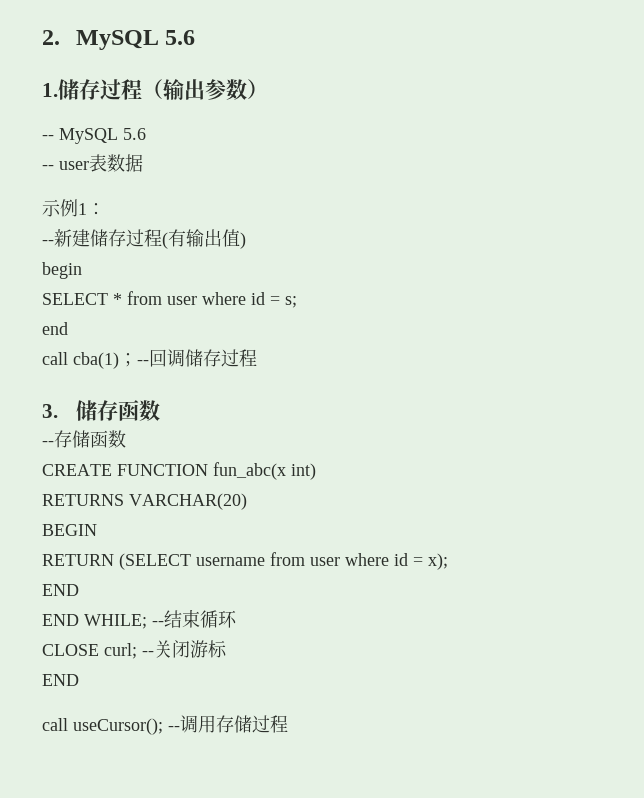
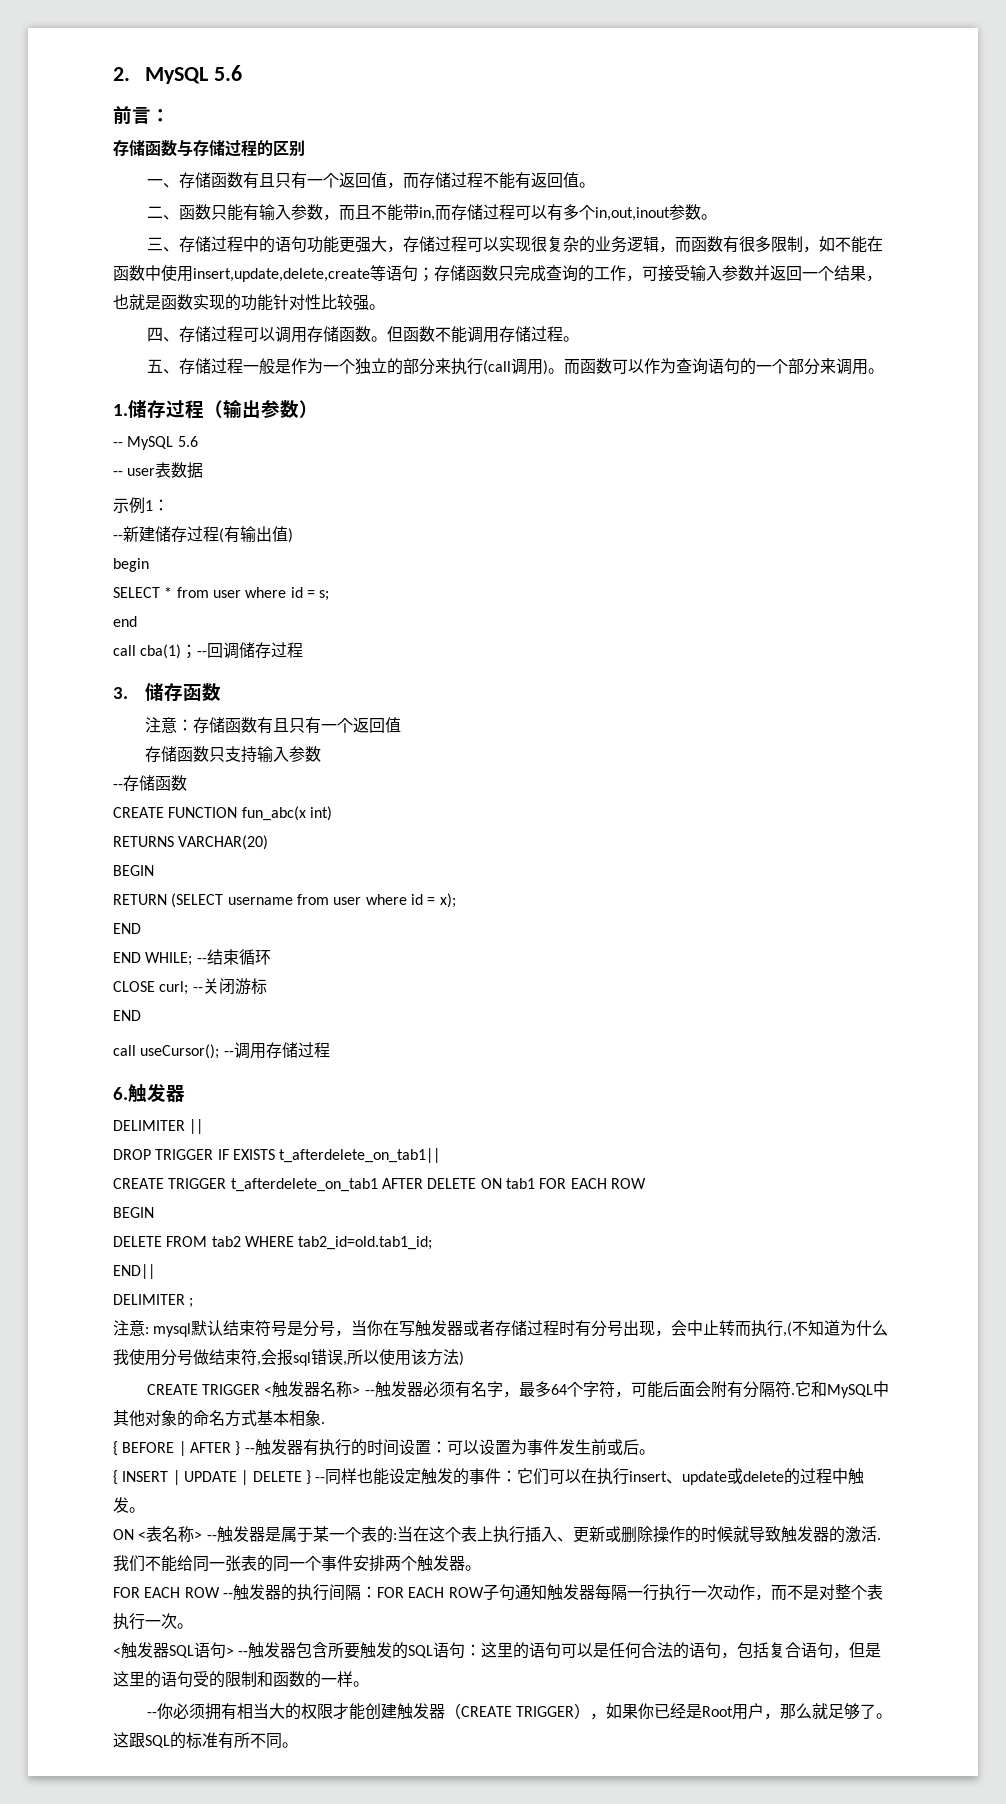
(196, 37) none -> [113,106,170,125] [113,140,305,157] [146,172,595,189] [146,204,717,221] [146,236,883,253] [113,265,882,282] [113,294,385,311] [146,326,579,343] [146,358,884,375] // 前言： // 存储函数与存储过程的区别 // 一、存储函数有且只有一个返回值，而存储过程不能有返回值。 // 二、函数只能有输入参数，而且不能带in,而存储过程可以有多个in,out,inout参数。 // 三、存储过程中的语句功能更强大，存储过程可以实现很复杂的业务逻辑，而函数有很多限制，如不能在函数中使用insert,update,delete,create等语句；存储函数只完成查询的工作，可接受输入参数并返回一个结果，也就是函数实现的功能针对性比较强。 // 四、存储过程可以调用存储函数。但函数不能调用存储过程。 // 五、存储过程一般是作为一个独立的部分来执行(call调用)。而函数可以作为查询语句的一个部分来调用。
(160, 410) none -> [144,717,401,734] [144,746,321,763] // 注意：存储函数有且只有一个返回值 // 存储函数只支持输入参数
(288, 724) none -> [113,1083,185,1102] [113,1119,204,1134] [113,1148,441,1163] [113,1178,646,1192] [113,1207,154,1218] [113,1236,433,1250] [113,1264,155,1279] [113,1294,194,1308] [113,1320,889,1337] [113,1349,464,1366] [146,1381,889,1398] [113,1410,325,1427] [113,1439,655,1456] [113,1468,865,1485] [113,1497,145,1513] [113,1526,881,1543] [113,1555,481,1572] [113,1584,883,1601] [113,1613,193,1630] [113,1642,882,1659] [113,1671,369,1688] [146,1703,892,1720] [113,1732,298,1749] // 6.触发器 // DELIMITER || // DROP TRIGGER IF EXISTS t_afterdelete_on_tab1|| // CREATE TRIGGER t_afterdelete_on_tab1 AFTER DELETE ON tab1 FOR EACH ROW // BEGIN // DELETE FROM tab2 WHERE tab2_id=old.tab1_id; // END|| // DELIMITER ; // 注意: mysql默认结束符号是分号，当你在写触发器或者存储过程时有分号出现，会中止转而执行,(不知道为什么我使用分号做结束符,会报sql错误,所以使用该方法) // CREATE TRIGGER <触发器名称> --触发器必须有名字，最多64个字符，可能后面会附有分隔符.它和MySQL中其他对象的命名方式基本相象. // { BEFORE | AFTER } --触发器有执行的时间设置：可以设置为事件发生前或后。 // { INSERT | UPDATE | DELETE } --同样也能设定触发的事件：它们可以在执行insert、update或delete的过程中触发。 // ON <表名称> --触发器是属于某一个表的:当在这个表上执行插入、更新或删除操作的时候就导致触发器的激活.我们不能给同一张表的同一个事件安排两个触发器。 // FOR EACH ROW --触发器的执行间隔：FOR EACH ROW子句通知触发器每隔一行执行一次动作，而不是对整个表执行一次。 // <触发器SQL语句> --触发器包含所要触发的SQL语句：这里的语句可以是任何合法的语句，包括复合语句，但是这里的语句受的限制和函数的一样。 // --你必须拥有相当大的权限才能创建触发器（CREATE TRIGGER），如果你已经是Root用户，那么就足够了。这跟SQL的标准有所不同。

